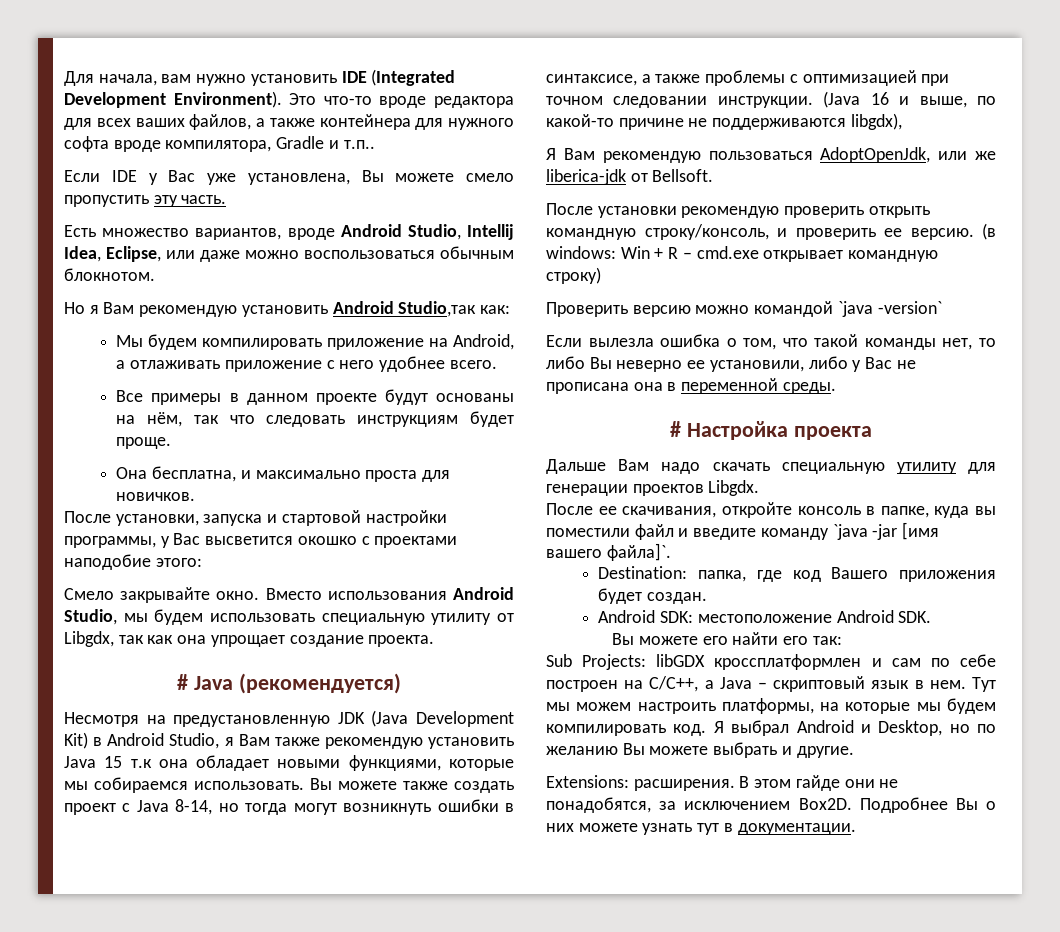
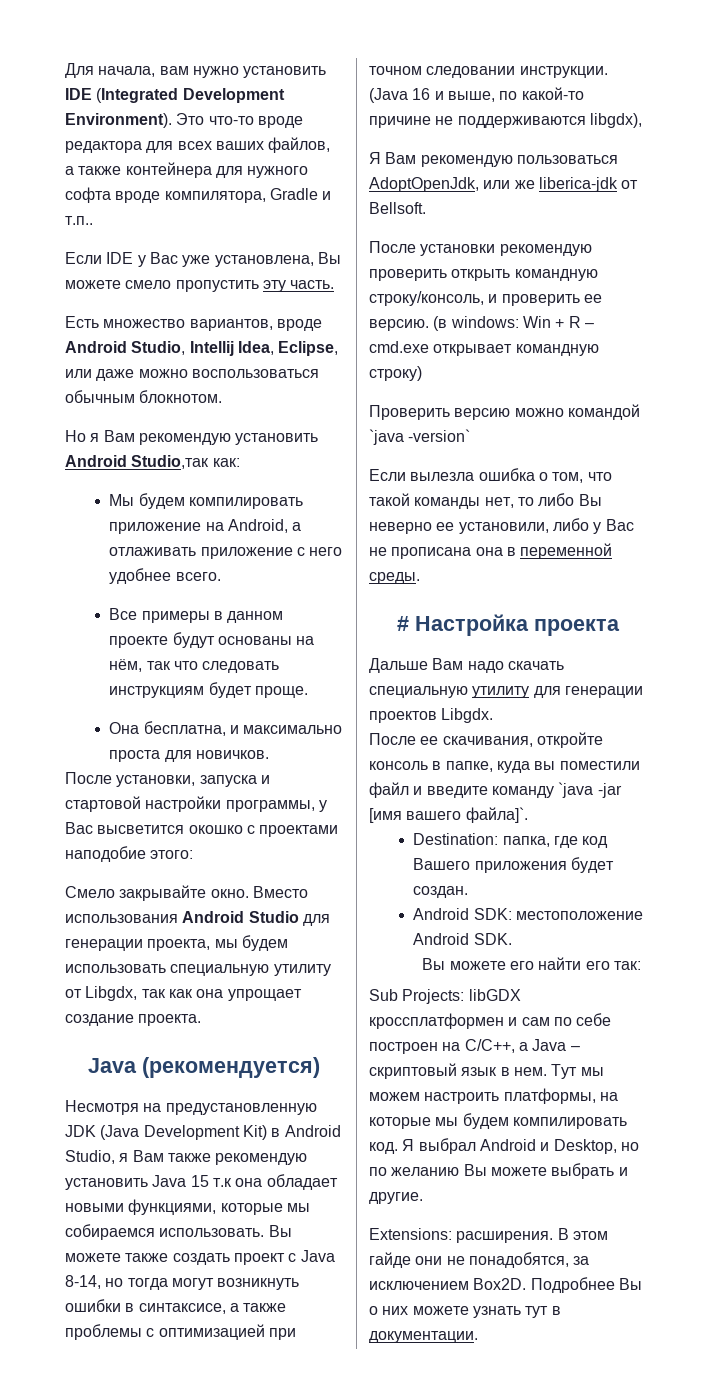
[64,609,117,625] Studio, -> [248,911,330,926] [65,939,211,951] Studio для генерации проекта,
[177,674,189,690] # -> (202, 1020) none
[714,654,862,670] кроссплатформлен -> [369,1013,504,1029] кроссплатформен

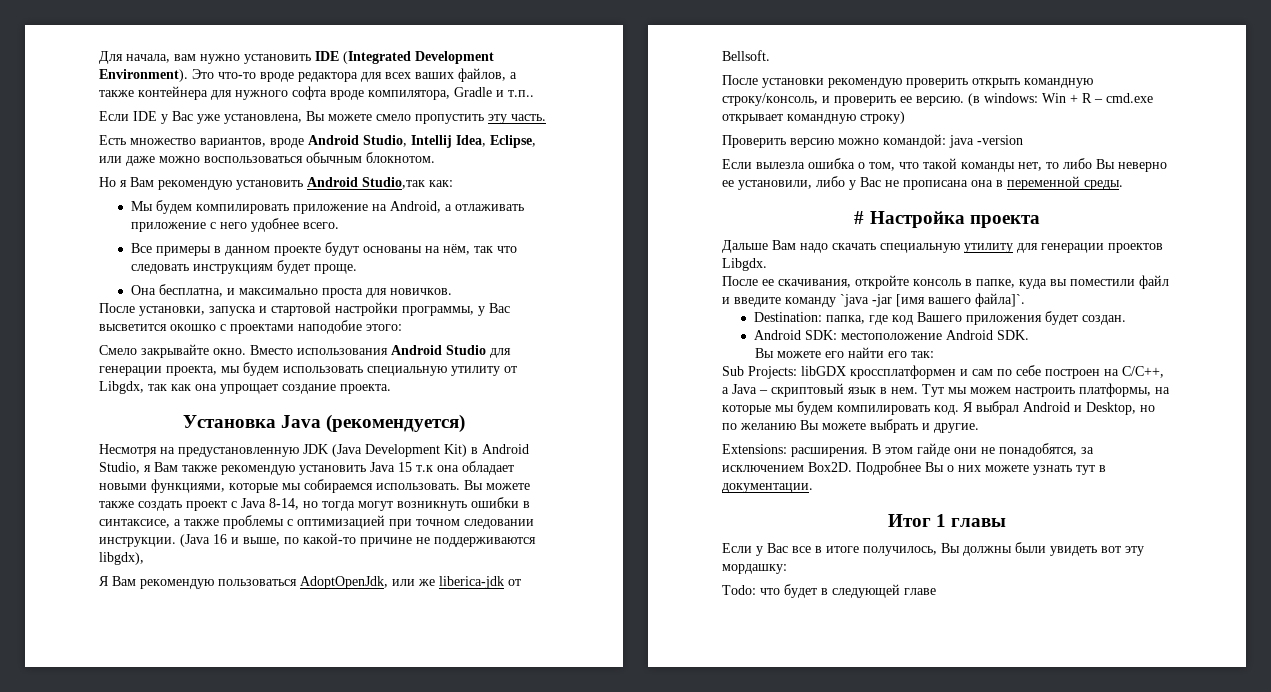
(202, 1020) none -> [182,415,276,428] Установка
[567,404,640,420] [369,429,471,445] командой `java -version` -> [883,134,1023,148] командой: java -version
(478, 1337) none -> [887,514,1007,527] [722,542,1144,556] [722,564,787,574] [722,584,936,598] // Итог 1 главы // Если у Вас все в итоге получилось, Вы должны были увидеть вот эту мордашку: // Todo: что будет в следующей главе

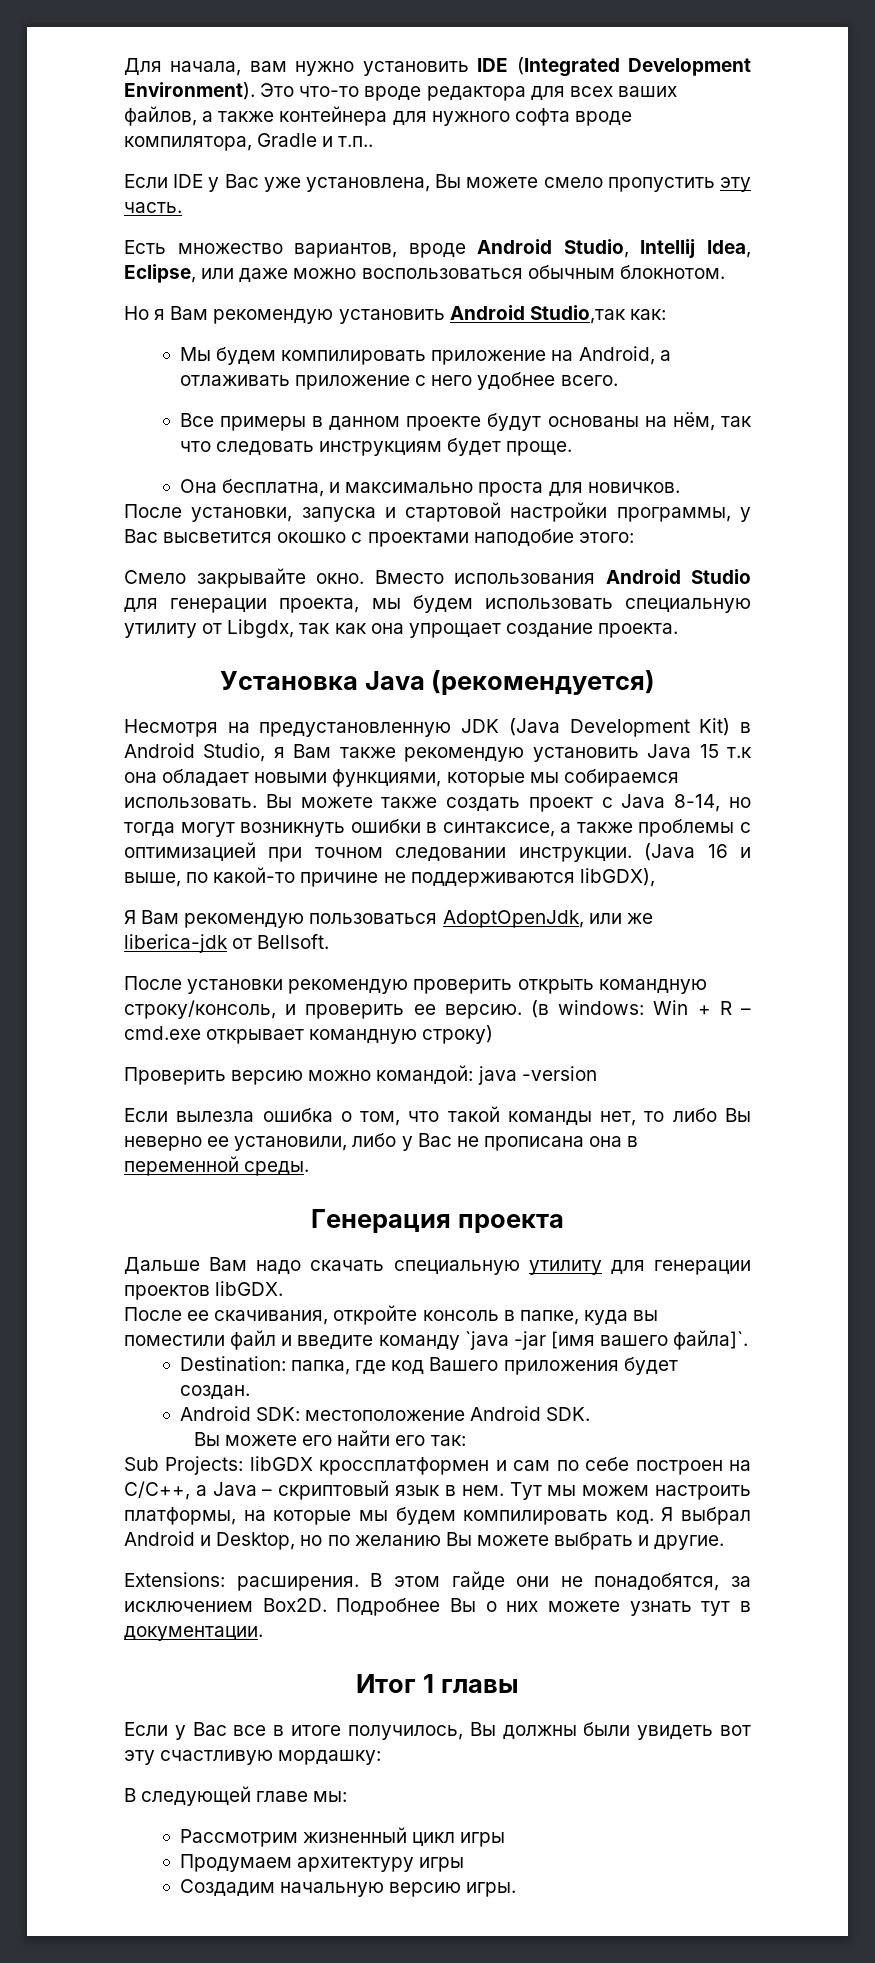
[99,552,144,565] libgdx), -> [579,868,655,887] libGDX),
[854,211,965,228] # Настройка -> [311,1209,452,1233] Генерация
[722,258,767,271] Libgdx. -> [215,1281,284,1296] libGDX.
(1144, 551) none -> [160,1750,274,1765] счастливую
[722,584,936,598] Todo: что будет в следующей главе -> [124,1786,348,1806] [179,1827,506,1847] [179,1854,465,1872] [179,1879,517,1897] В следующей главе мы: // Рассмотрим жизненный цикл игры // Продумаем архитектуру игры // Создадим начальную версию игры.

